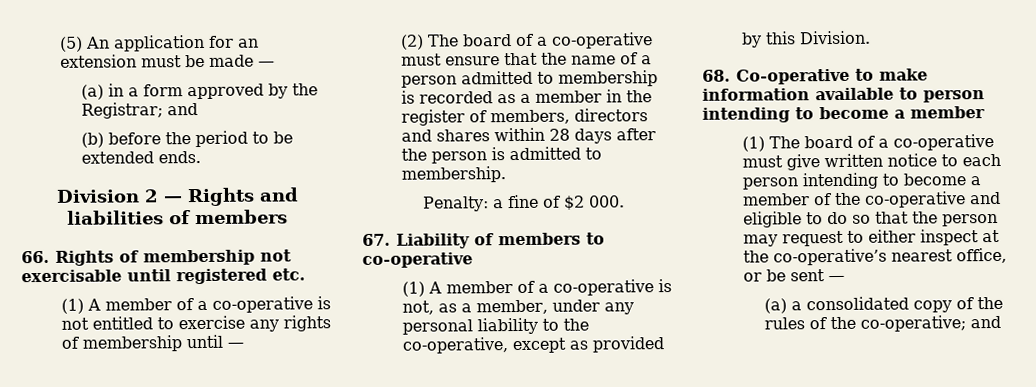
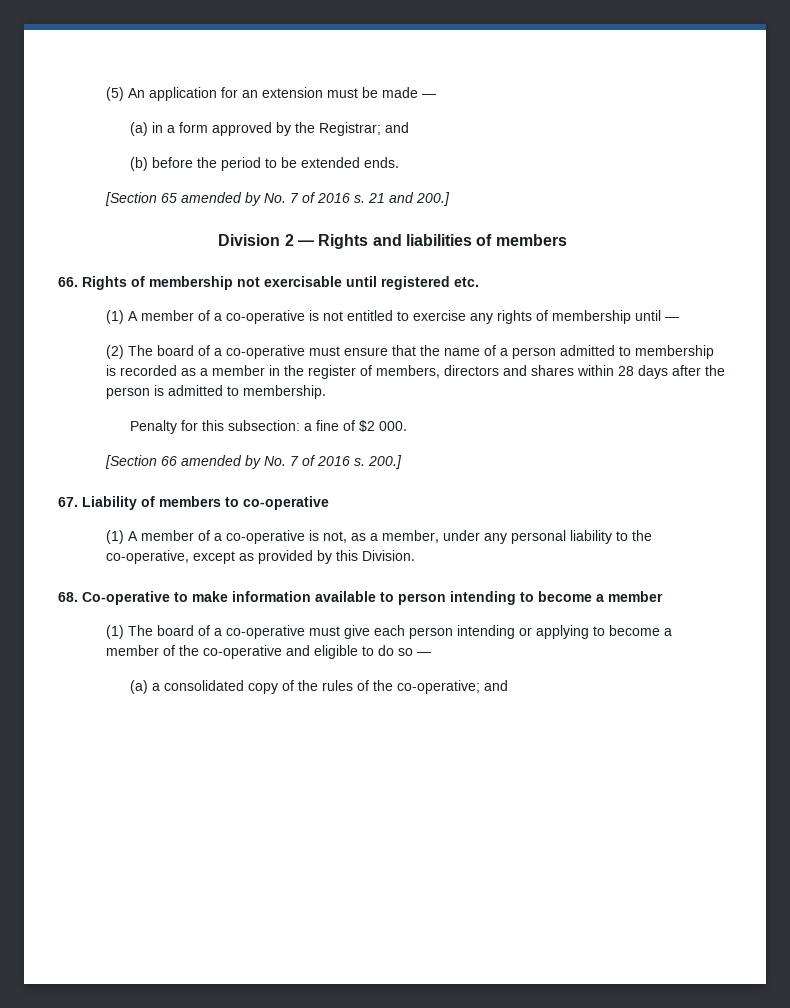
(201, 157) none -> [104,192,450,206] // [Section 65 amended by No. 7 of 2016 s. 21 and 200.]
[422,196,489,212] Penalty: -> [129,420,300,434] Penalty for this subsection:
(625, 201) none -> [104,455,402,469] // [Section 66 amended by No. 7 of 2016 s. 200.]
[824,153,959,168] written notice to -> (370, 632) none
(879, 181) none -> [518,625,589,639] or applying
[875,211,999,227] [743,229,1001,247] [743,247,1008,266] [743,269,826,282] that the person may request to either inspect at the co-operative’s nearest office, or be sent -> (413, 652) none

